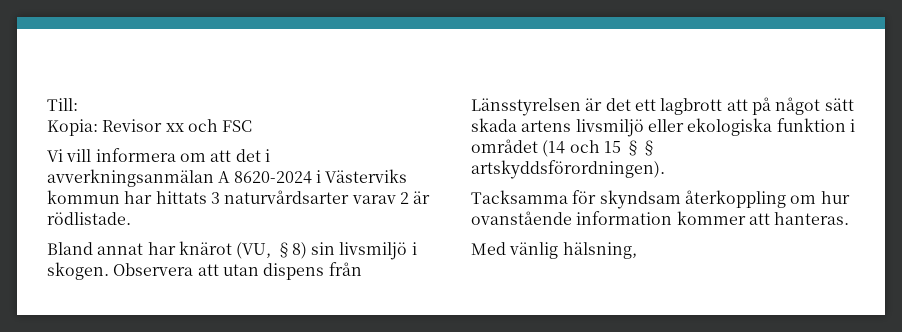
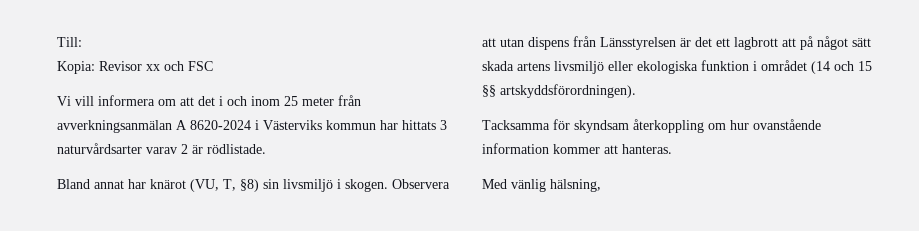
(270, 155) none -> [227,95,361,106] och inom 25 meter från
(272, 250) none -> [223,179,236,191] T,

